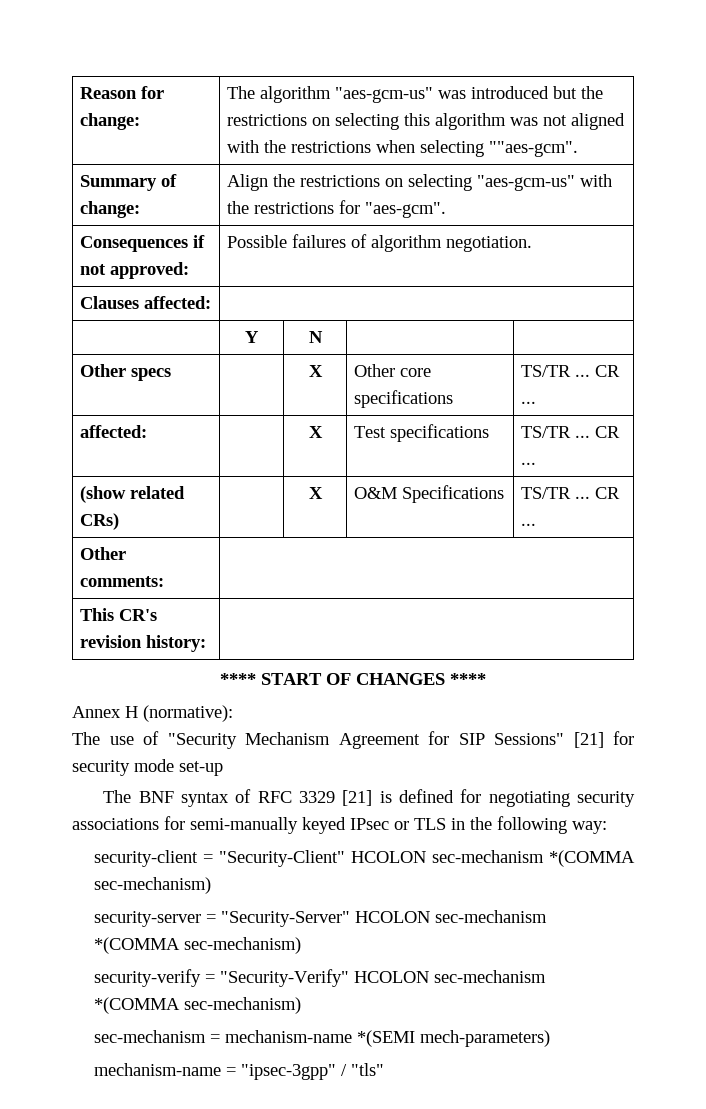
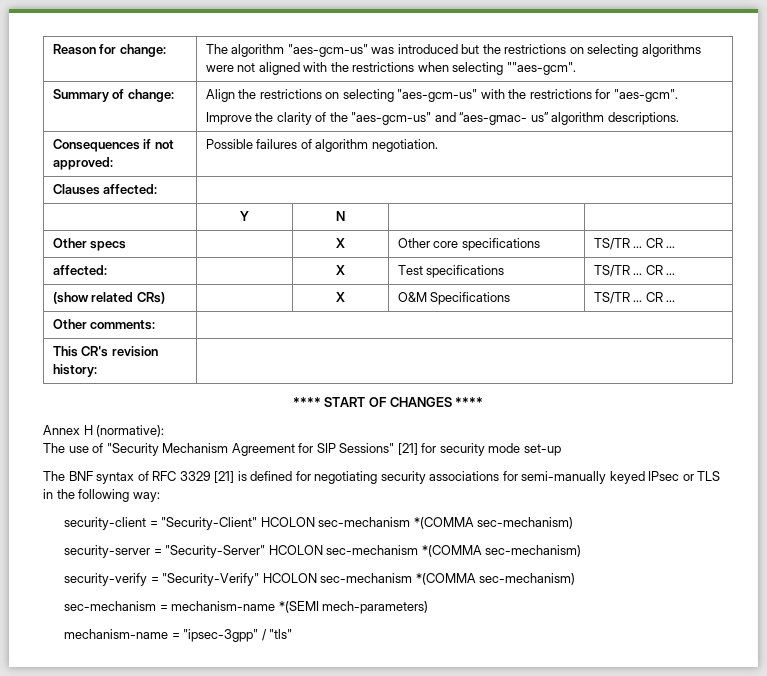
[403,113,538,130] this algorithm was -> [641,44,701,57] [205,65,234,72] algorithms were
(446, 210) none -> [205,112,679,125] // Improve the clarity of the "aes-gcm-us" and “aes-gmac- us” algorithm descriptions.

